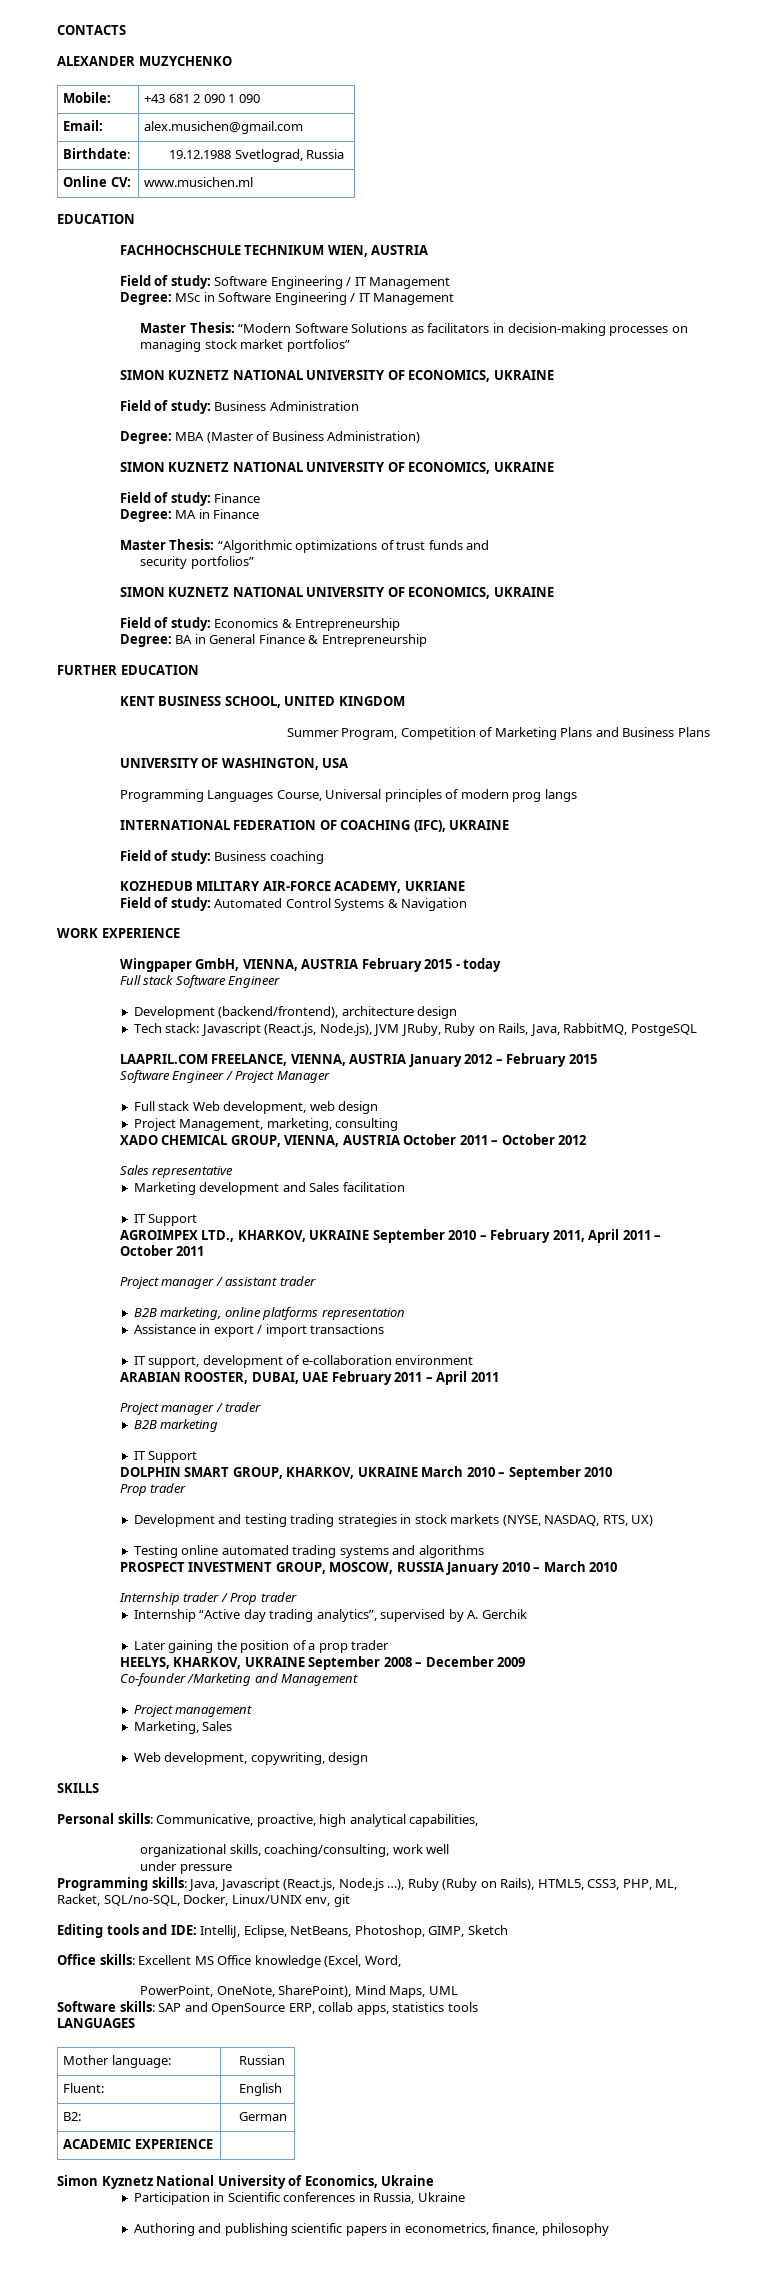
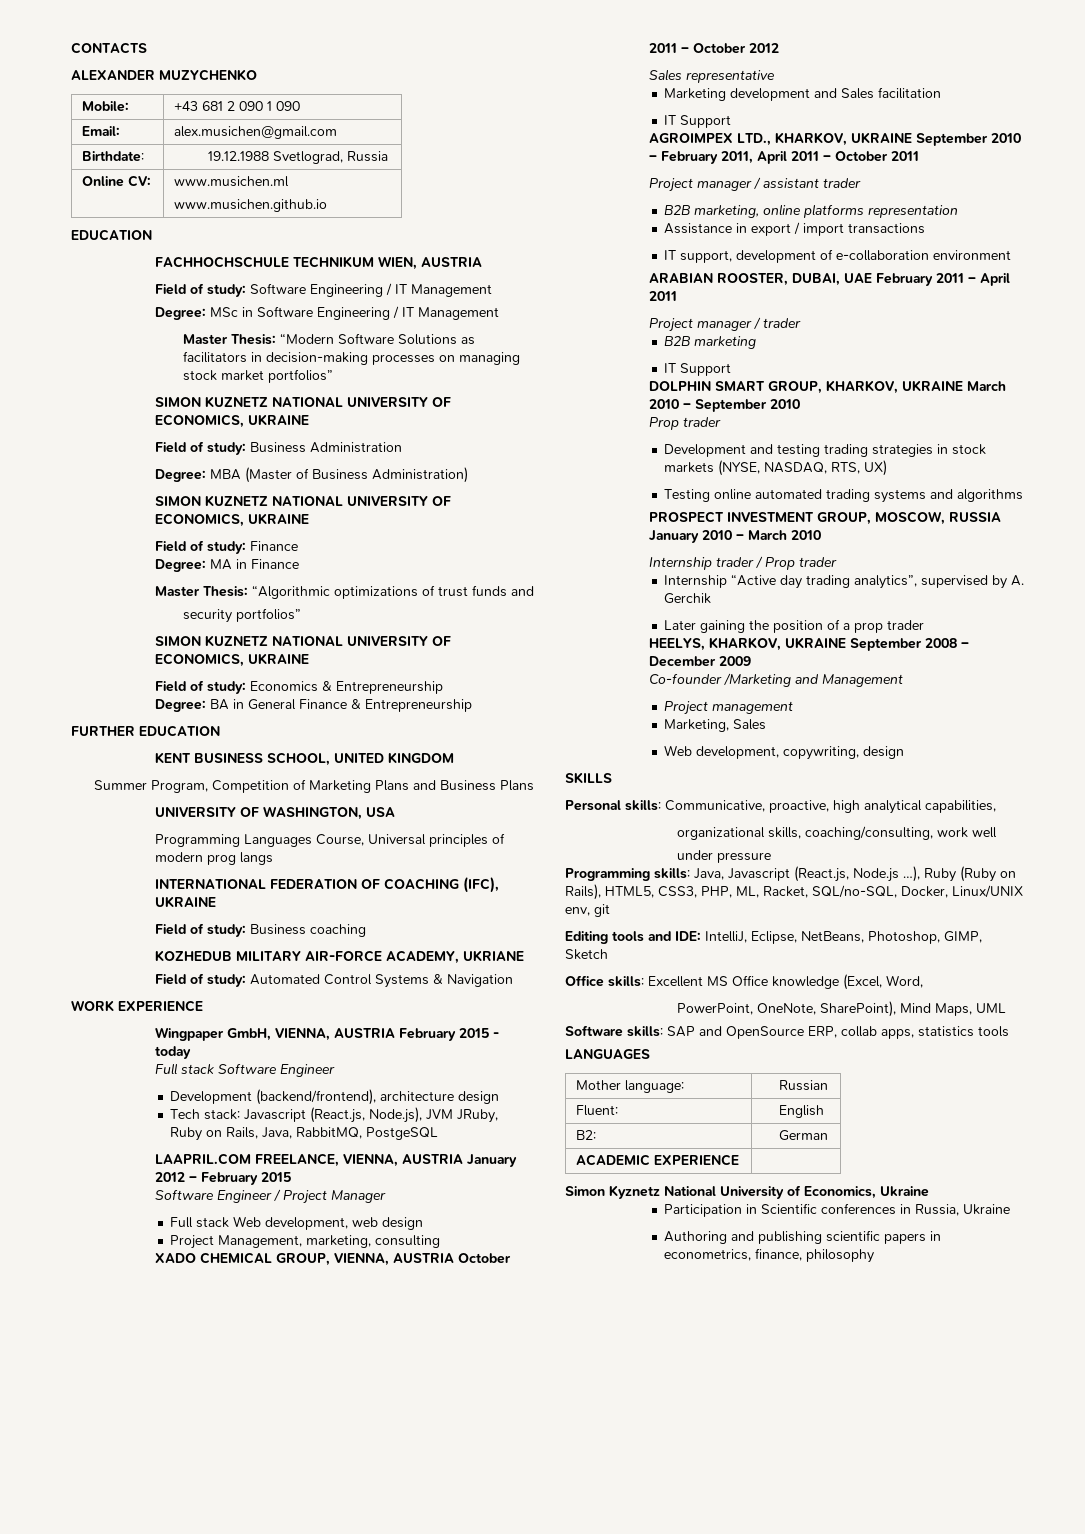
(254, 182) none -> [173,199,327,212] // www.musichen.github.io

